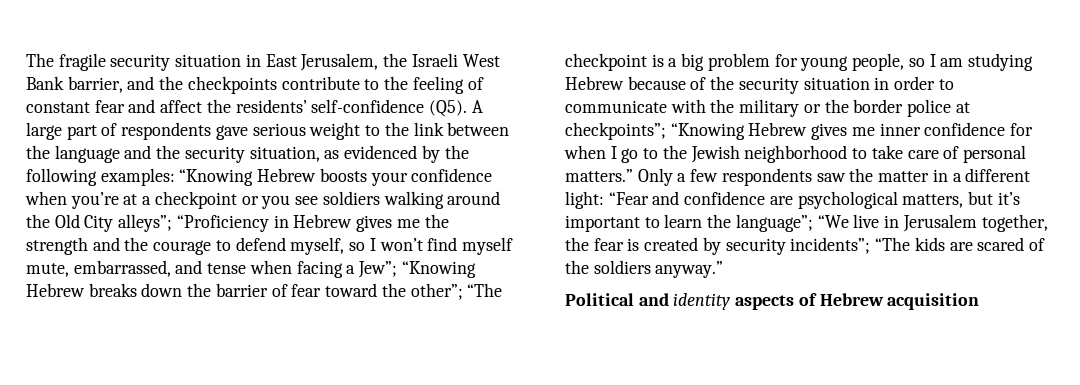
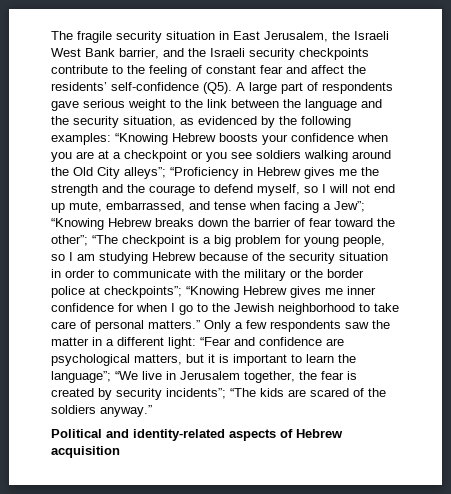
(184, 83) none -> [210,48,295,60] Israeli security
[70,192,119,209] you’re -> [51,151,94,162] you are
[379,237,513,255] won’t find myself -> [329,184,395,193] [51,203,65,213] will not end up
[997,192,1020,205] it’s -> [208,354,229,363] it is
[673,293,731,310] identity -> [133,429,225,441] identity-related

